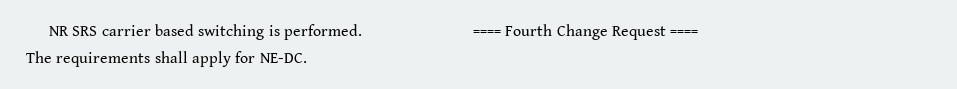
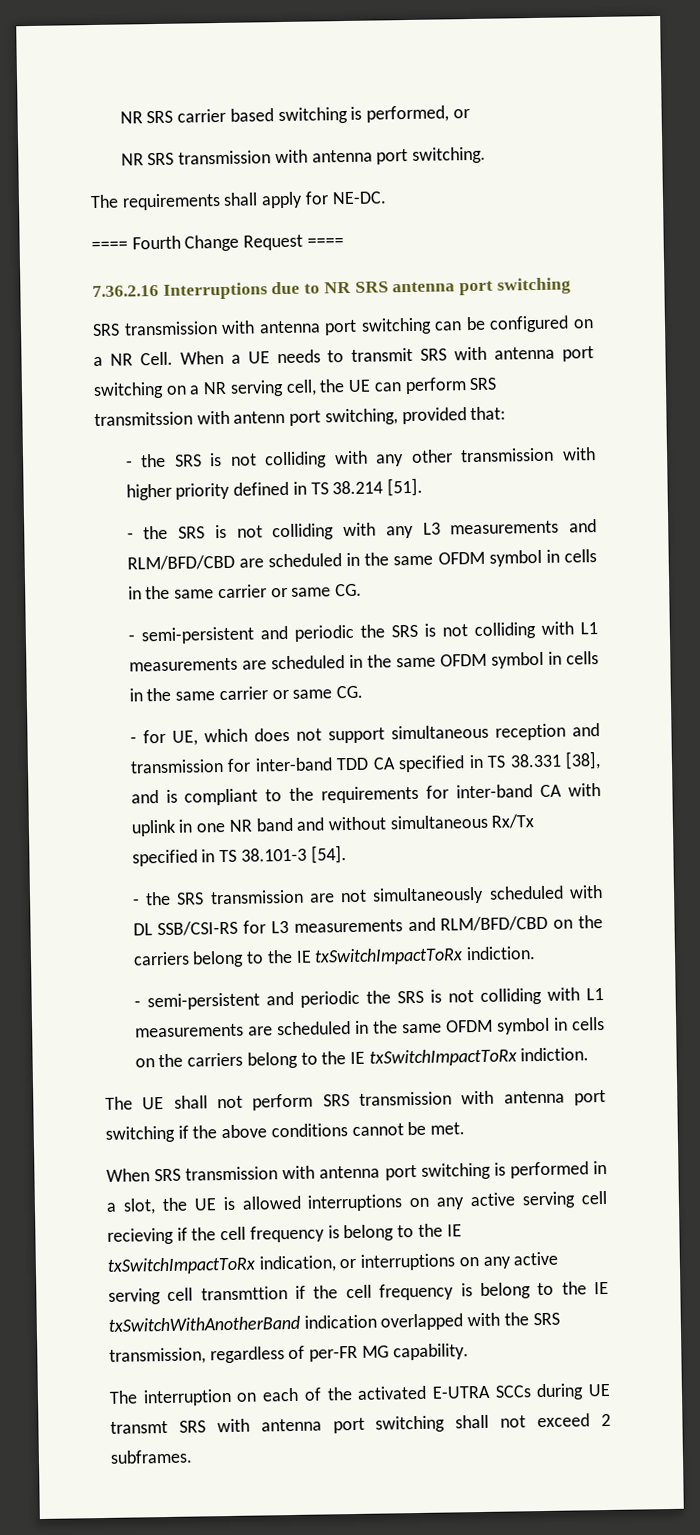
[283,24,362,40] performed. -> [365,105,470,123] [120,146,486,166] performed, or // NR SRS transmission with antenna port switching.
(699, 33) none -> [92,277,571,300] [92,315,594,337] [93,346,594,367] [93,377,498,400] [94,406,507,427] [125,447,596,469] [125,477,423,501] [126,519,598,541] [126,549,597,571] [127,583,362,600] [127,621,598,645] [128,651,600,672] [128,685,363,702] [129,723,600,746] [129,751,601,774] [130,783,601,806] [130,814,535,837] [131,845,347,867] [132,885,603,906] [132,915,603,937] [132,946,536,968] [133,987,604,1011] [134,1016,606,1038] [134,1047,590,1069] [105,1089,606,1111] [105,1121,466,1143] [106,1160,607,1182] [106,1190,608,1215] [107,1223,462,1245] [107,1251,559,1275] [108,1281,610,1305] [108,1312,560,1332] [109,1343,469,1365] [109,1383,611,1407] [110,1413,612,1434] [110,1449,193,1464] // 7.36.2.16 Interruptions due to NR SRS antenna port switching // SRS transmission with antenna port switching can be configured on a NR Cell. When a UE needs to transmit SRS with antenna port switching on a NR serving cell, the UE can perform SRS transmitssion with antenn port switching, provided that: // - the SRS is not colliding with any other transmission with higher priority defined in TS 38.214 [51]. // - the SRS is not colliding with any L3 measurements and RLM/BFD/CBD are scheduled in the same OFDM symbol in cells in the same carrier or same CG. // - semi-persistent and periodic the SRS is not colliding with L1 measurements are scheduled in the same OFDM symbol in cells in the same carrier or same CG. // - for UE, which does not support simultaneous reception and transmission for inter-band TDD CA specified in TS 38.331 [38], and is compliant to the requirements for inter-band CA with uplink in one NR band and without simultaneous Rx/Tx specified in TS 38.101-3 [54]. // - the SRS transmission are not simultaneously scheduled with DL SSB/CSI-RS for L3 measurements and RLM/BFD/CBD on the carriers belong to the IE txSwitchImpactToRx indiction. // - semi-persistent and periodic the SRS is not colliding with L1 measurements are scheduled in the same OFDM symbol in cells on the carriers belong to the IE txSwitchImpactToRx indiction. // The UE shall not perform SRS transmission with antenna port switching if the above conditions cannot be met. // When SRS transmission with antenna port switching is performed in a slot, the UE is allowed interruptions on any active serving cell recieving if the cell frequency is belong to the IE txSwitchImpactToRx indication, or interruptions on any active serving cell transmttion if the cell frequency is belong to the IE txSwitchWithAnotherBand indication overlapped with the SRS transmission, regardless of per-FR MG capability. // The interruption on each of the activated E-UTRA SCCs during UE transmt SRS with antenna port switching shall not exceed 2 subframes.

